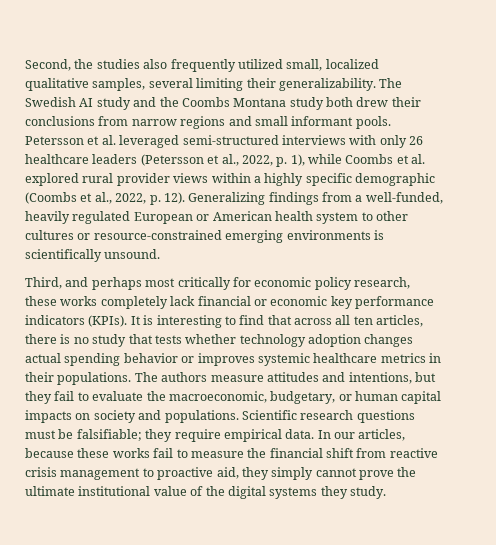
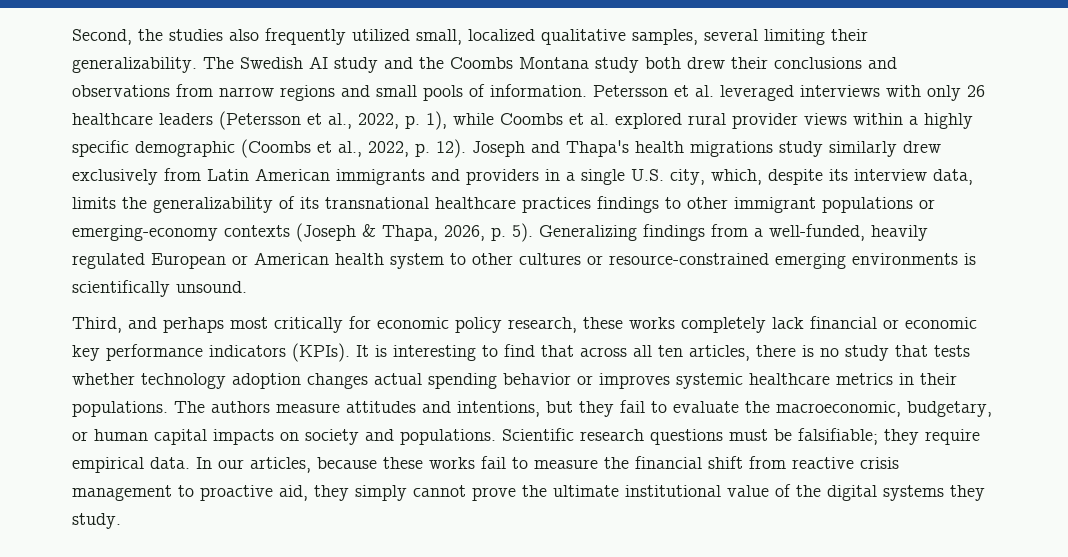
(95, 121) none -> [868,57,897,69] [72,85,170,97] and observations
[291,116,391,129] informant pools. -> [423,84,587,101] pools of information.
[182,135,279,145] semi-structured -> (794, 93) none
(185, 198) none -> [472,140,941,157] [72,168,973,185] [72,196,935,213] [72,223,533,242] Joseph and Thapa's health migrations study similarly drew exclusively from Latin American immigrants and providers in a single U.S. city, which, despite its interview data, limits the generalizability of its transnational healthcare practices findings to other immigrant populations or emerging-economy contexts (Joseph & Thapa, 2026, p. 5).

